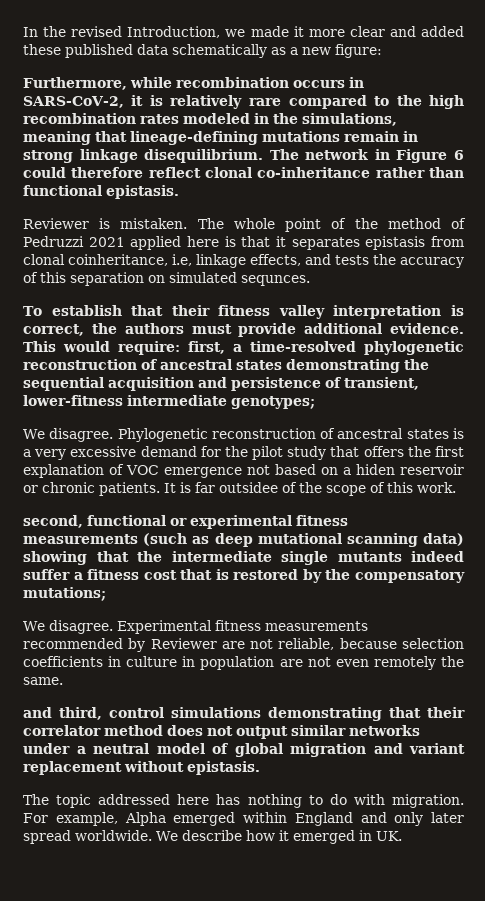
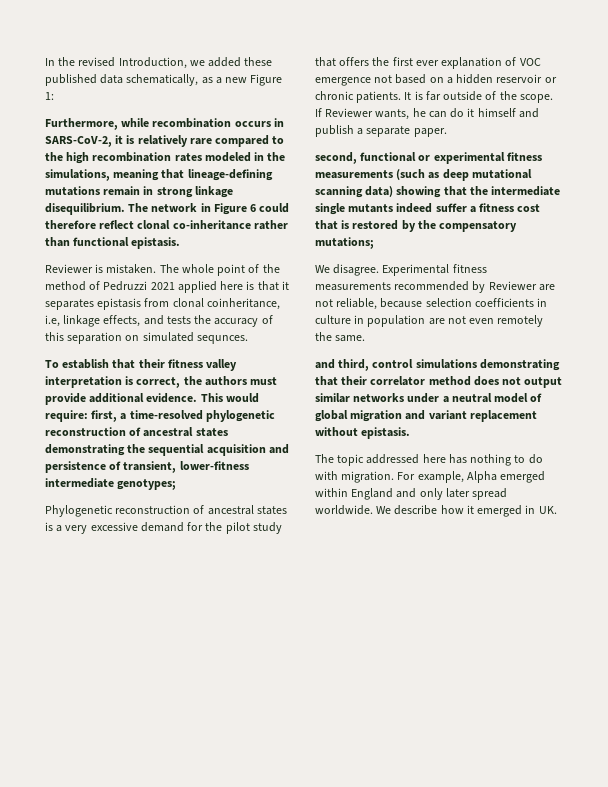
[250,26,416,37] made it more clear and -> (205, 63) none
[172,44,267,58] schematically -> [126,74,199,86] schematically,
[335,44,382,58] figure: -> [250,74,283,86] [45,92,54,100] Figure 1:
[23,428,114,442] We disagree. -> (177, 484) none
(465, 451) none -> [415,60,439,66] ever
[356,464,395,475] hiden -> [456,74,494,84] hidden
[219,482,456,496] outsidee of the scope of this work. -> [443,91,553,103] [315,108,539,120] [315,125,447,137] outside of the scope. If Reviewer wants, he can do it himself and publish a separate paper.

